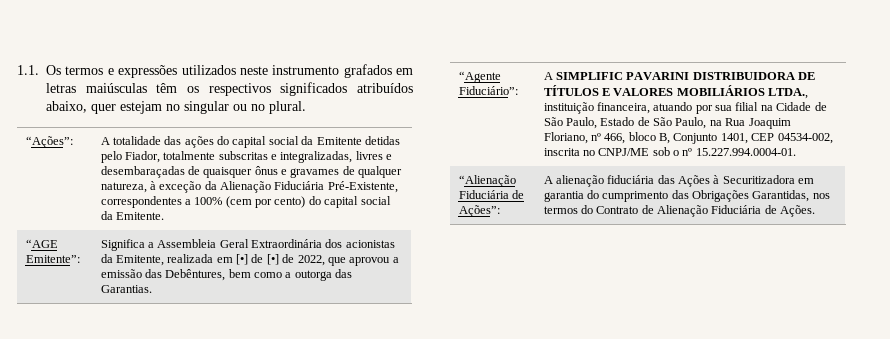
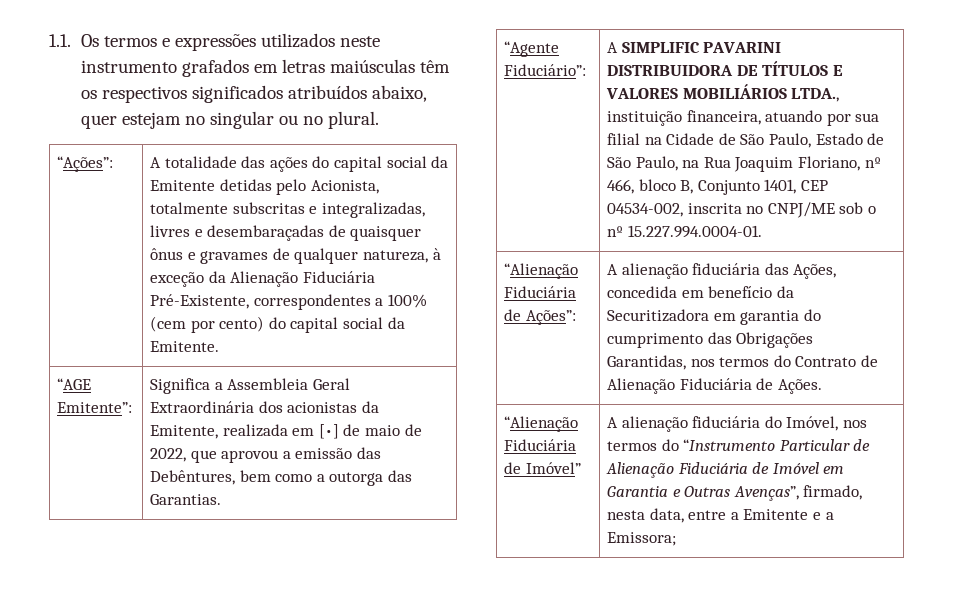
[124,151,160,163] Fiador, -> [310,180,379,194] Acionista,
[266,254,279,265] [•] -> [365,425,401,436] maio
[677,175,720,187] Ações à -> [793,264,837,279] [607,286,794,298] Ações, concedida em benefício da
(816, 211) none -> [504,416,579,432] [504,439,577,451] [504,462,581,474] [607,416,868,432] [607,439,871,451] [606,462,845,478] [607,485,863,501] [607,508,834,523] [607,532,677,546] // “Alienação Fiduciária de Imóvel” | A alienação fiduciária do Imóvel, nos termos do “Instrumento Particular de Alienação Fiduciária de Imóvel em Garantia e Outras Avenças”, firmado, nesta data, entre a Emitente e a Emissora;

